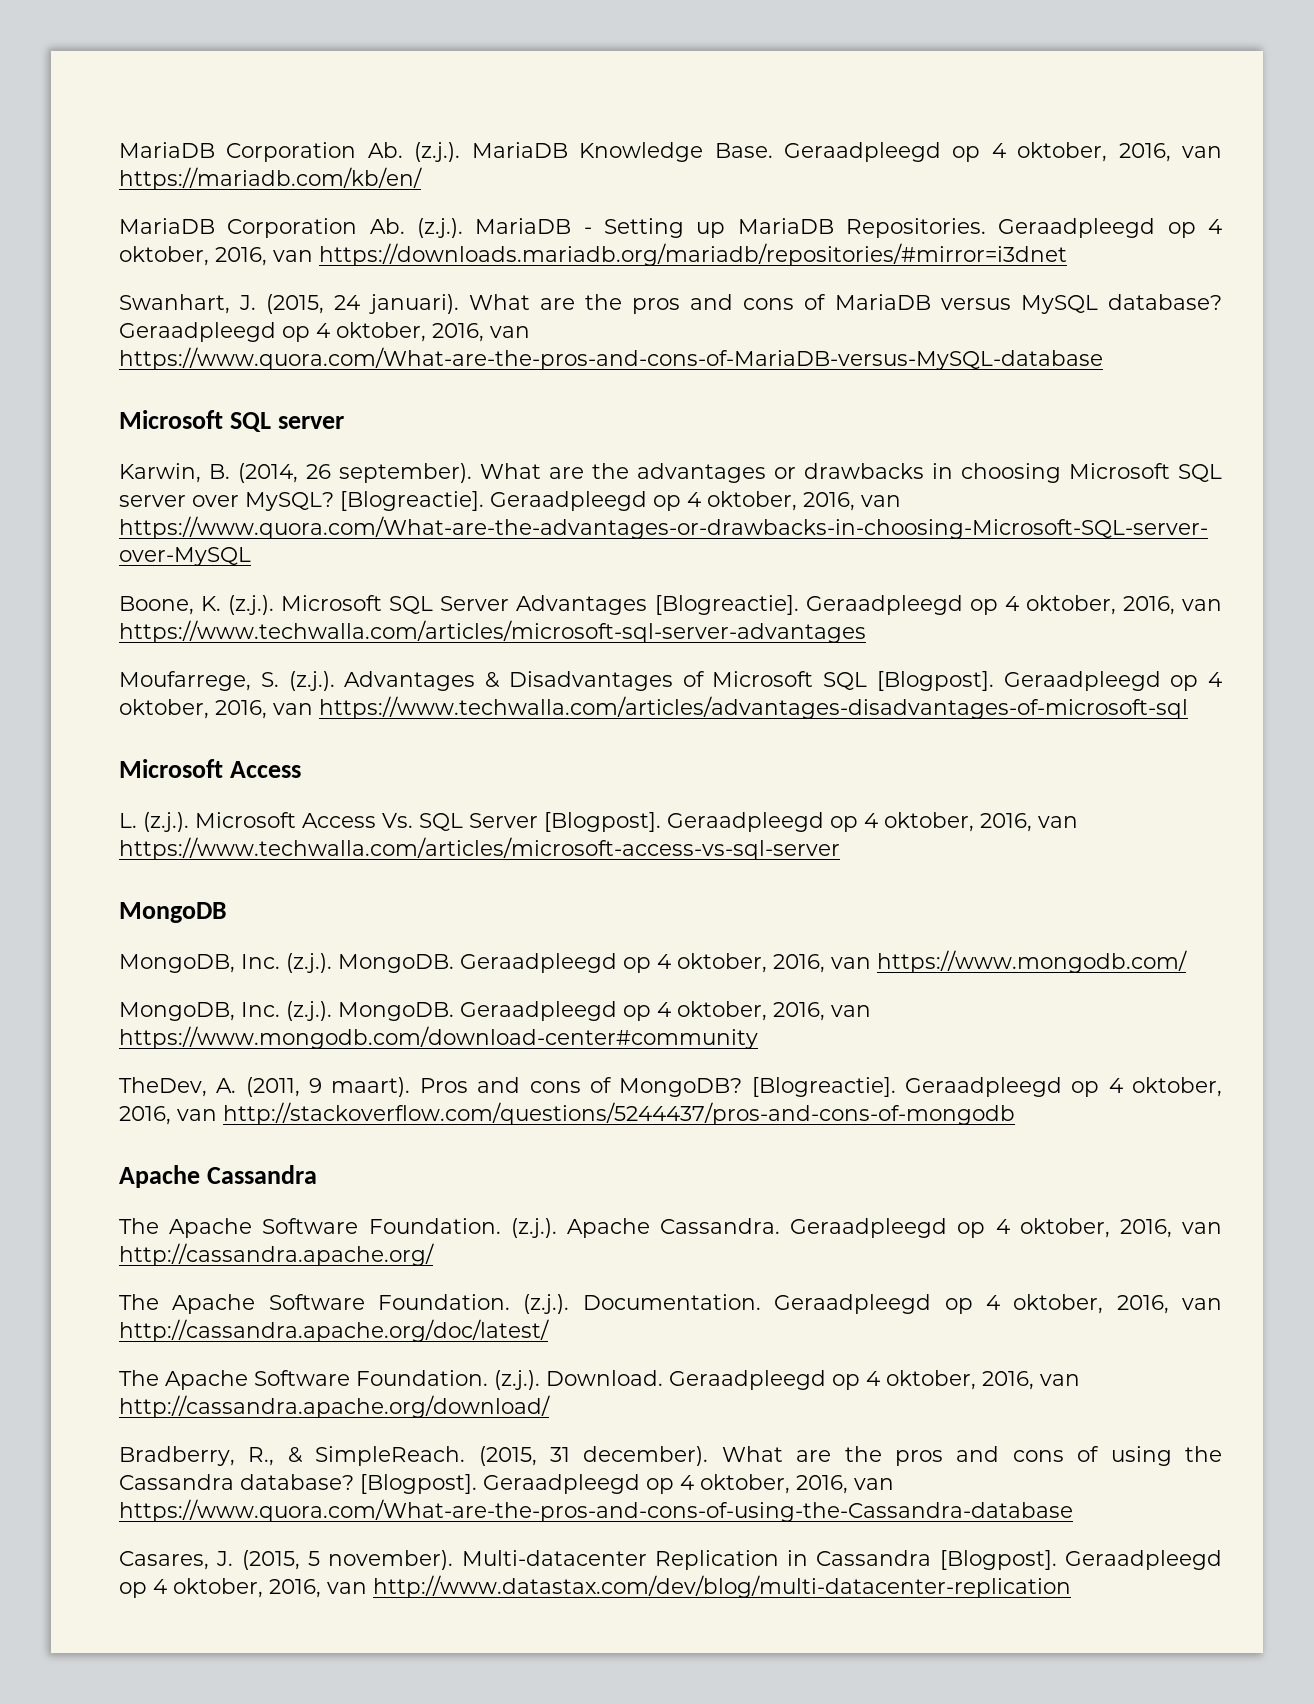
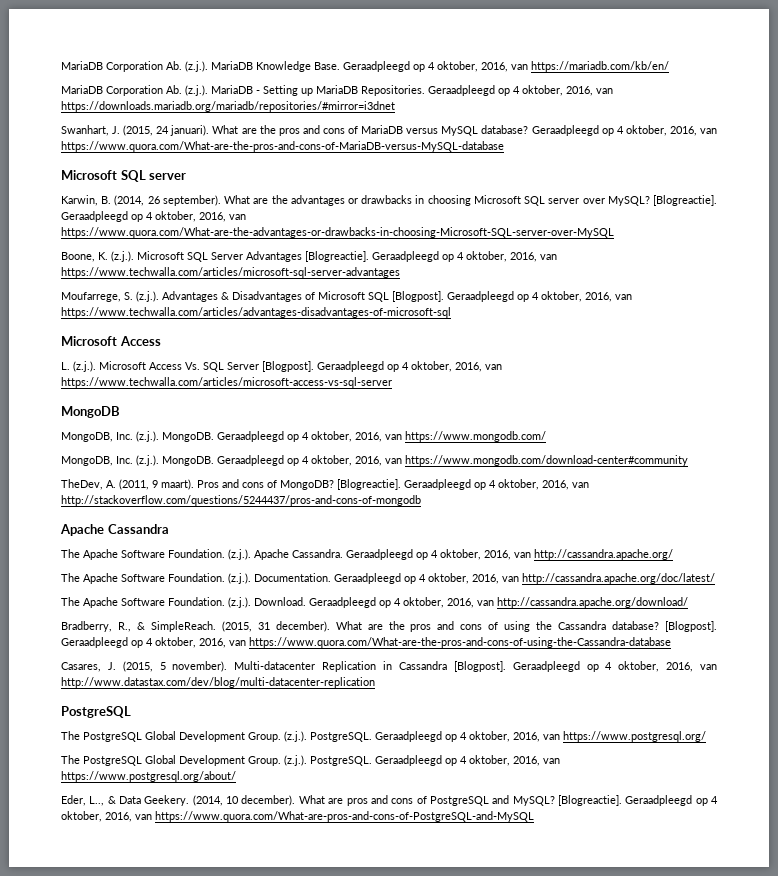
(1071, 1586) none -> [61,706,131,718] [61,731,706,742] [61,755,560,766] [61,771,236,782] [61,795,719,806] [61,811,534,822] // PostgreSQL // The PostgreSQL Global Development Group. (z.j.). PostgreSQL. Geraadpleegd op 4 oktober, 2016, van https://www.postgresql.org/ // The PostgreSQL Global Development Group. (z.j.). PostgreSQL. Geraadpleegd op 4 oktober, 2016, van https://www.postgresql.org/about/ // Eder, L.., & Data Geekery. (2014, 10 december). What are pros and cons of PostgreSQL and MySQL? [Blogreactie]. Geraadpleegd op 4 oktober, 2016, van https://www.quora.com/What-are-pros-and-cons-of-PostgreSQL-and-MySQL

